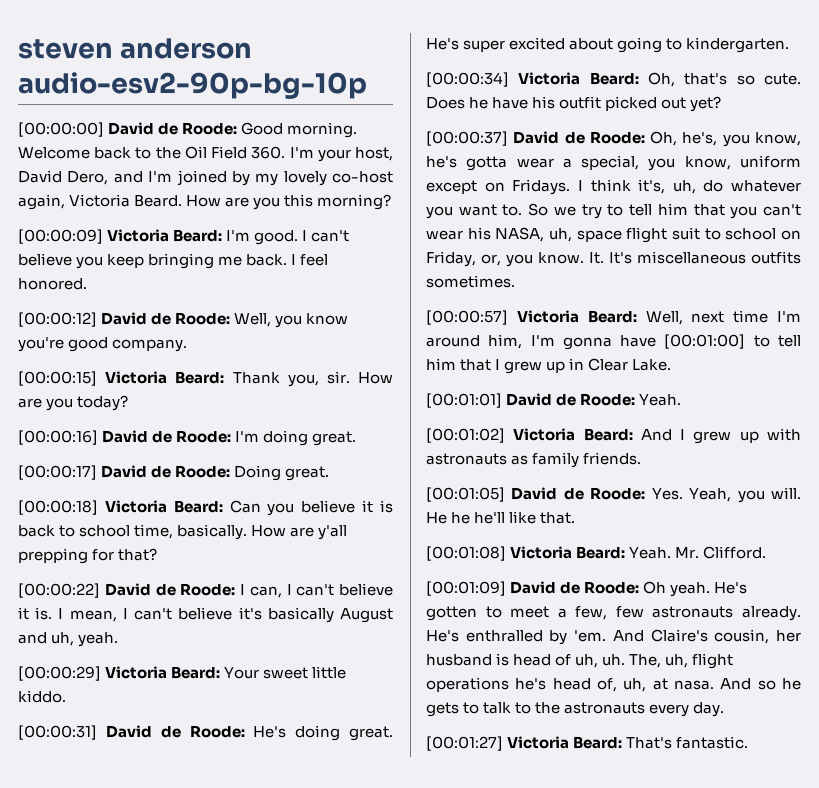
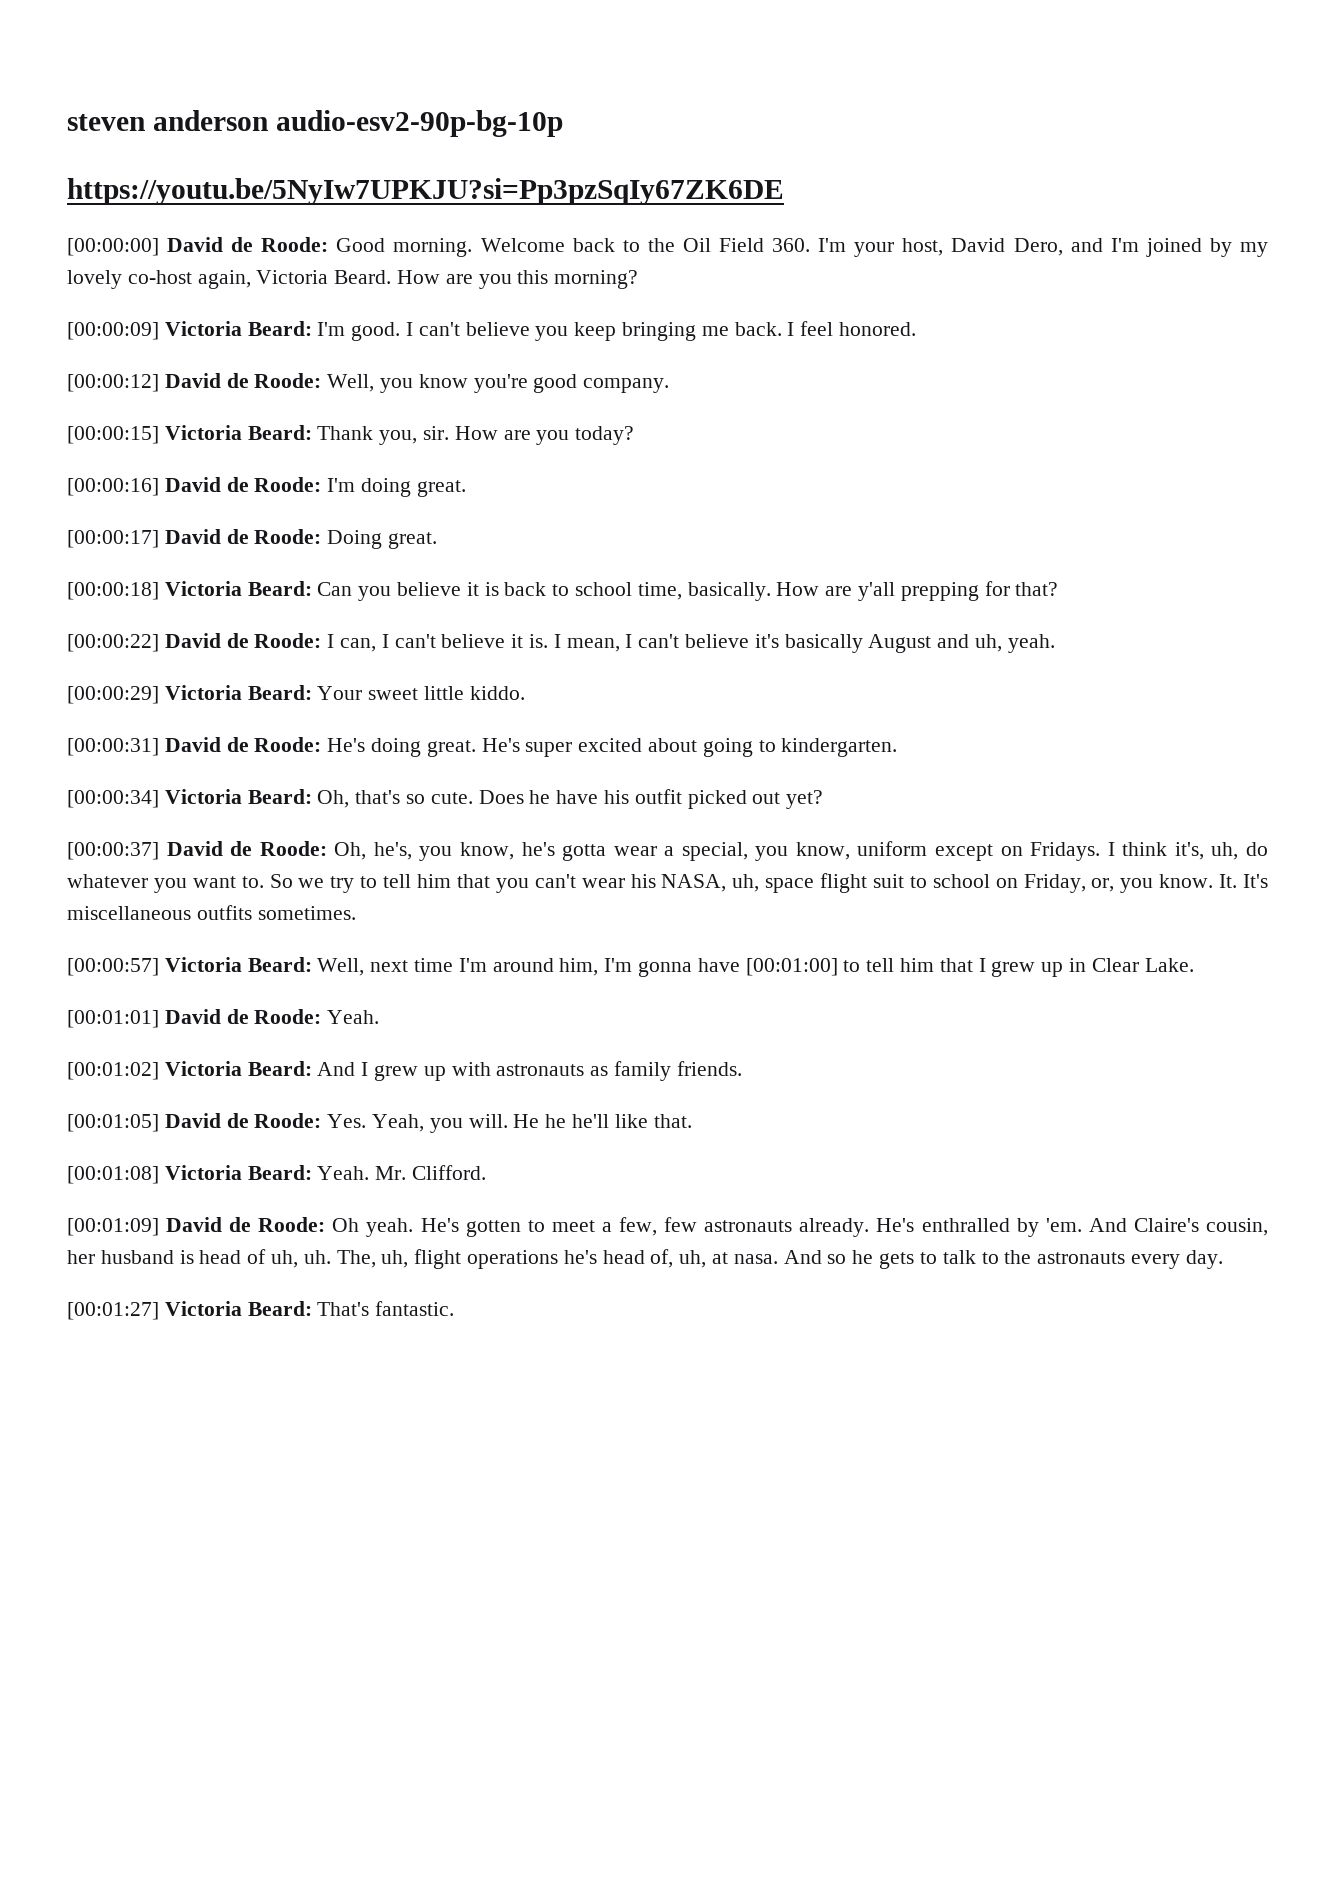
(367, 85) none -> [67,178,784,205] // https://youtu.be/5NyIw7UPKJU?si=Pp3pzSqIy67ZK6DE

